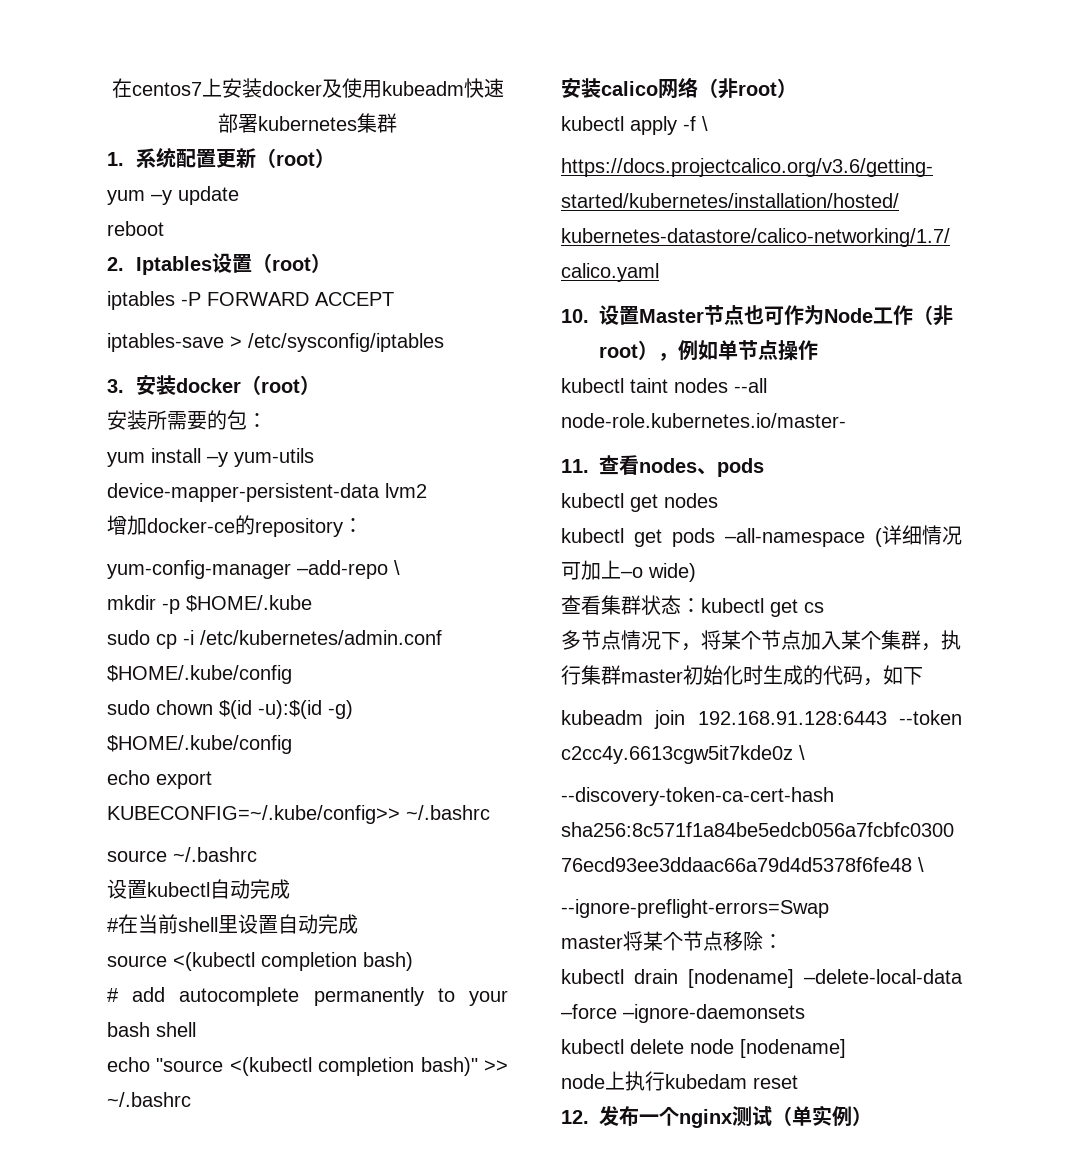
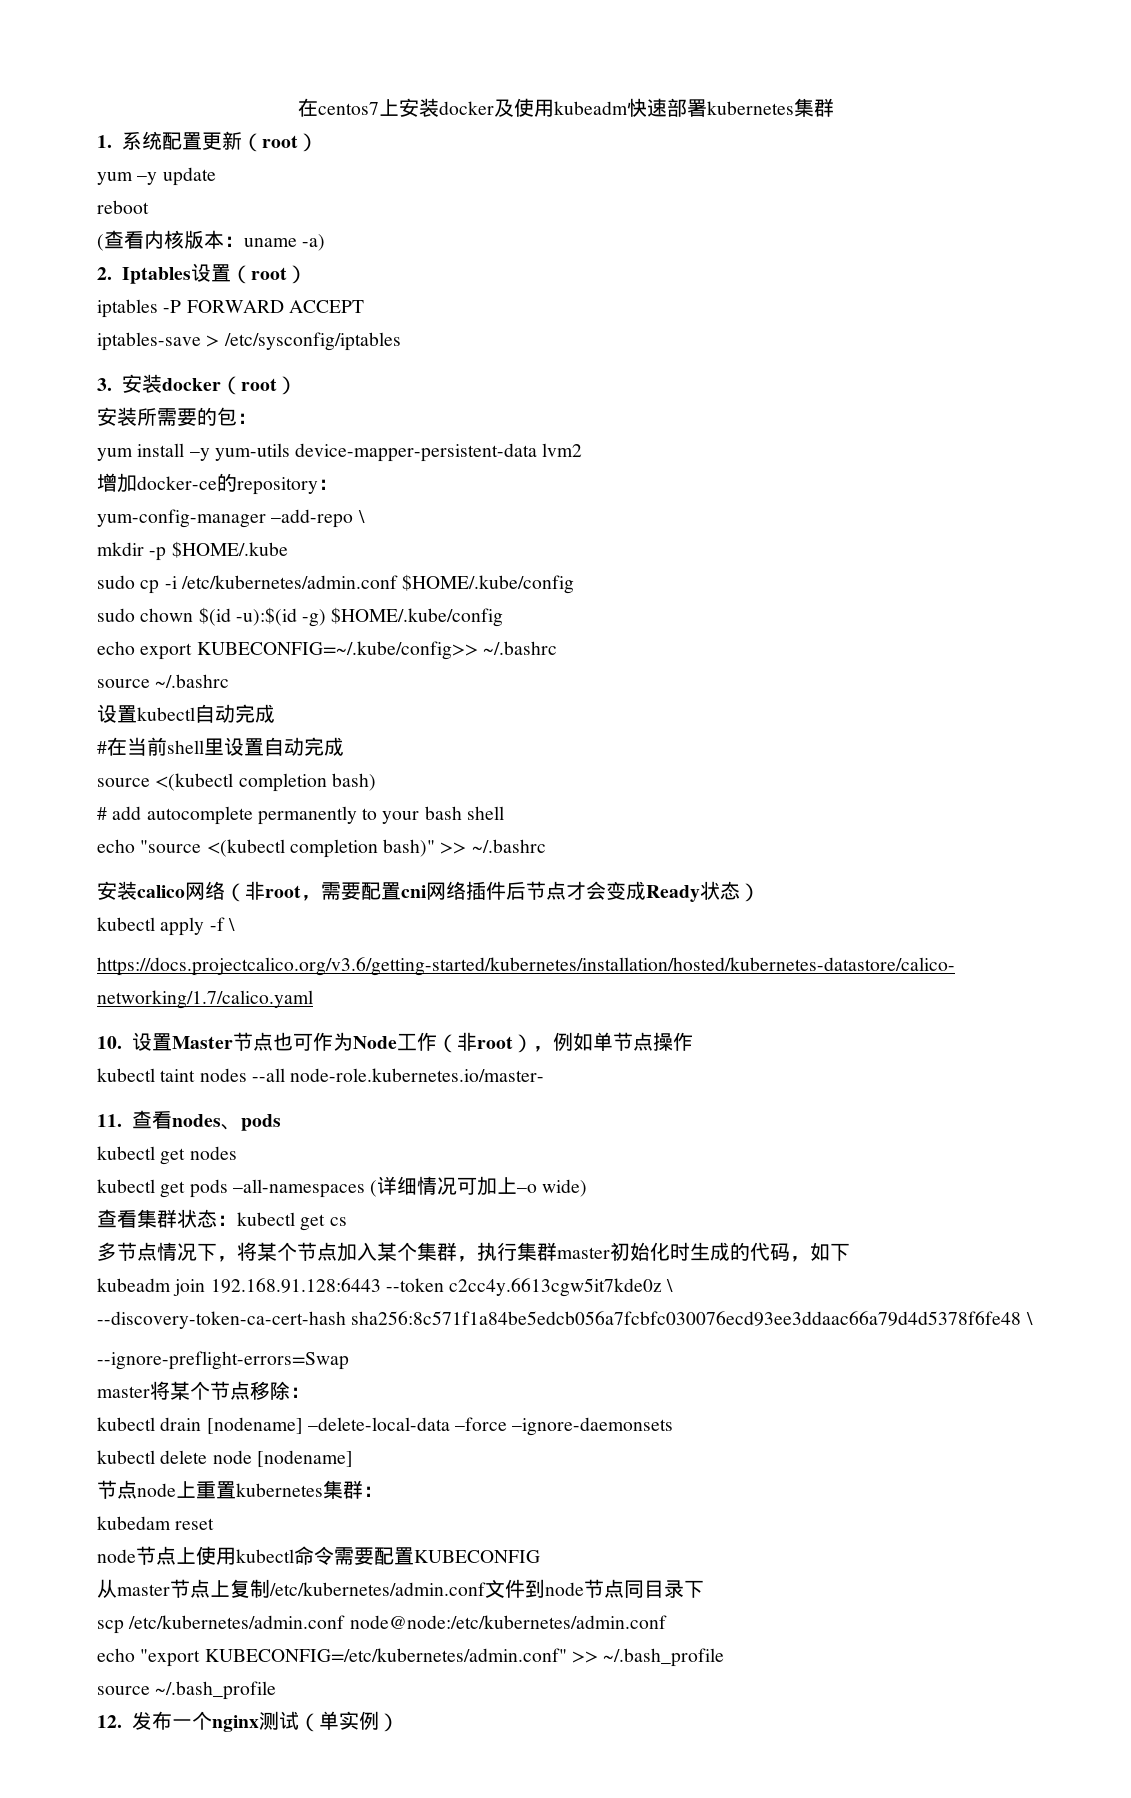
(164, 228) none -> [97,230,326,251] // (查看内核版本：uname -a)
(777, 89) none -> [301,881,740,902] ，需要配置cni网络插件后节点才会变成Ready状态
[725,528,865,547] –all-namespace -> [232,1179,365,1198] –all-namespaces
[561,1071,798,1091] node上执行kubedam reset -> [97,1480,383,1499] [97,1516,215,1530] [97,1546,540,1565] [97,1579,704,1598] [97,1615,667,1634] [97,1648,725,1667] [97,1681,277,1700] 节点node上重置kubernetes集群： // kubedam reset // node节点上使用kubectl命令需要配置KUBECONFIG // 从master节点上复制/etc/kubernetes/admin.conf文件到node节点同目录下 // scp /etc/kubernetes/admin.conf node@node:/etc/kubernetes/admin.conf // echo "export KUBECONFIG=/etc/kubernetes/admin.conf" >> ~/.bash_profile // source ~/.bash_profile

